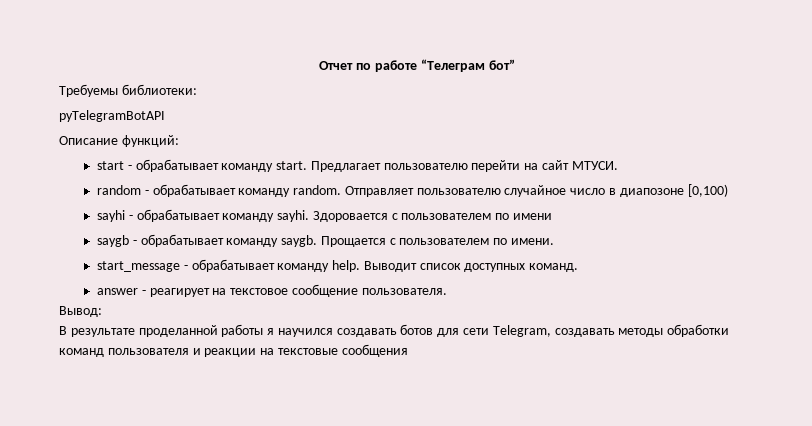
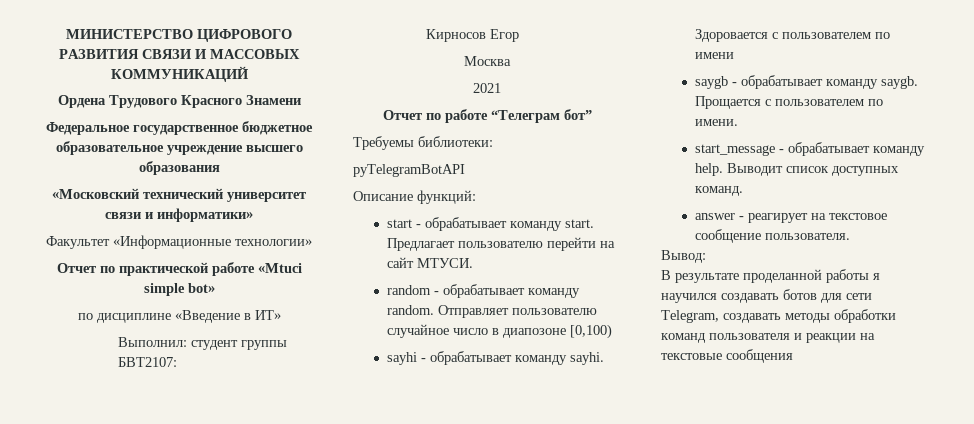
(319, 65) none -> [66,29,292,42] [59,49,300,59] [110,66,249,82] [57,95,301,108] [46,121,313,135] [55,141,303,155] [138,161,220,175] [52,188,306,202] [105,208,253,222] [46,235,312,249] [56,262,302,276] [143,283,215,296] [77,310,281,323] [117,337,287,350] [117,357,177,367] [425,29,519,42] [464,56,511,66] [473,83,501,93] МИНИСТЕРСТВО ЦИФРОВОГО РАЗВИТИЯ СВЯЗИ И МАССОВЫХ КОММУНИКАЦИЙ // Ордена Трудового Красного Знамени // Федеральное государственное бюджетное образовательное учреждение высшего образования // «Московский технический университет связи и информатики» // Факультет «Информационные технологии» // Отчет по практической работе «Mtuci simple bot» // по дисциплине «Введение в ИТ» // Выполнил: студент группы БВТ2107: // Кирносов Егор // Москва // 2021 //

